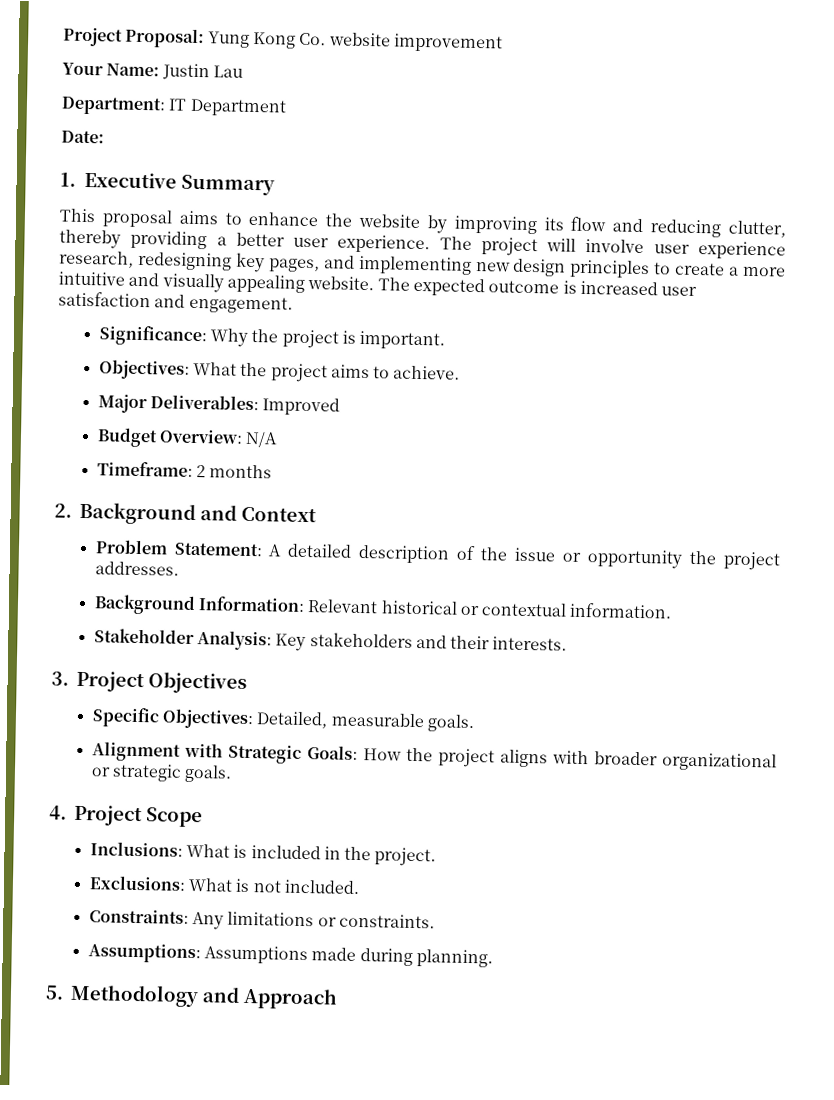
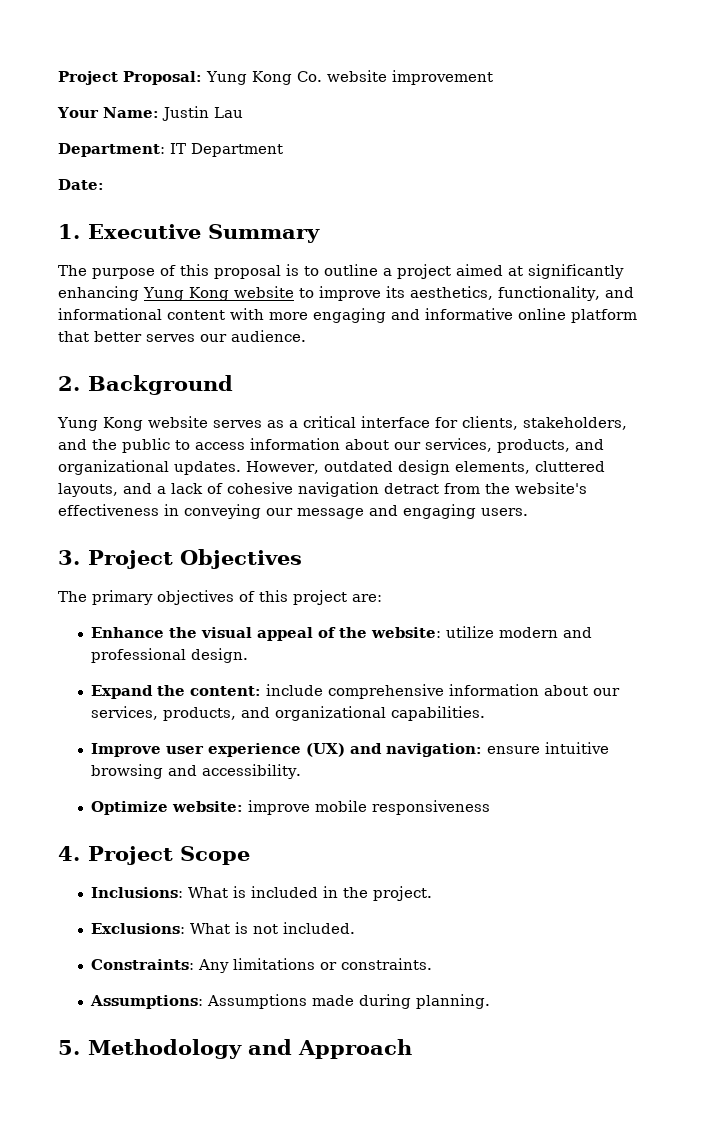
[59,208,786,238] [59,229,786,260] [59,250,786,279] [58,271,698,297] [58,291,293,314] [98,325,446,350] [98,359,461,383] [97,394,341,416] [96,427,279,448] [96,461,273,479] [54,501,317,526] [94,539,782,571] [94,561,179,576] [93,594,673,619] [93,628,568,652] [51,670,247,694] [91,707,475,733] [91,741,777,772] [90,763,233,783] This proposal aims to enhance the website by improving its flow and reducing clutter, thereby providing a better user experience. The project will involve user experience research, redesigning key pages, and implementing new design principles to create a more intuitive and visually appealing website. The expected outcome is increased user satisfaction and engagement. // Significance: Why the project is important. // Objectives: What the project aims to achieve. // Major Deliverables: Improved // Budget Overview: N/A // Timeframe: 2 months // 2. Background and Context // Problem Statement: A detailed description of the issue or opportunity the project addresses. // Background Information: Relevant historical or contextual information. // Stakeholder Analysis: Key stakeholders and their interests. // 3. Project Objectives // Specific Objectives: Detailed, measurable goals. // Alignment with Strategic Goals: How the project aligns with broader organizational or strategic goals. -> [58,264,624,279] [58,286,634,301] [58,308,637,323] [58,330,306,342] [58,375,233,395] [57,416,627,431] [58,438,604,453] [58,460,605,475] [58,482,587,497] [58,504,528,519] [58,549,302,569] [58,590,382,605] [91,626,593,641] [91,648,249,663] [91,684,621,699] [91,706,486,721] [91,742,610,757] [91,764,302,779] [91,800,491,815] The purpose of this proposal is to outline a project aimed at significantly enhancing Yung Kong website to improve its aesthetics, functionality, and informational content with more engaging and informative online platform that better serves our audience. // 2. Background // Yung Kong website serves as a critical interface for clients, stakeholders, and the public to access information about our services, products, and organizational updates. However, outdated design elements, cluttered layouts, and a lack of cohesive navigation detract from the website's effectiveness in conveying our message and engaging users. // 3. Project Objectives // The primary objectives of this project are: // Enhance the visual appeal of the website: utilize modern and professional design. // Expand the content: include comprehensive information about our services, products, and organizational capabilities. // Improve user experience (UX) and navigation: ensure intuitive browsing and accessibility. // Optimize website: improve mobile responsiveness

